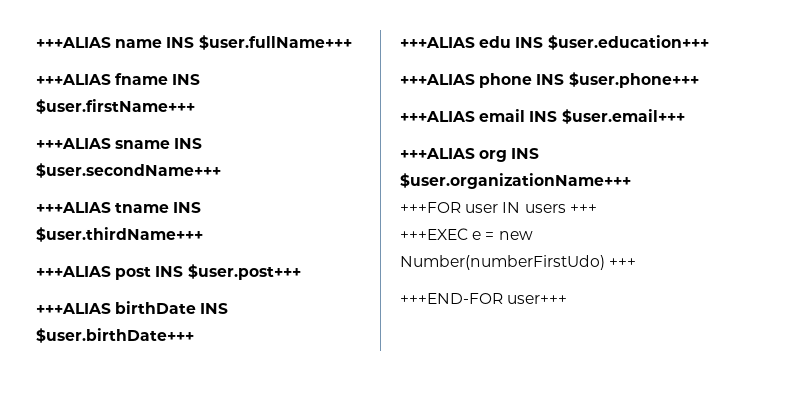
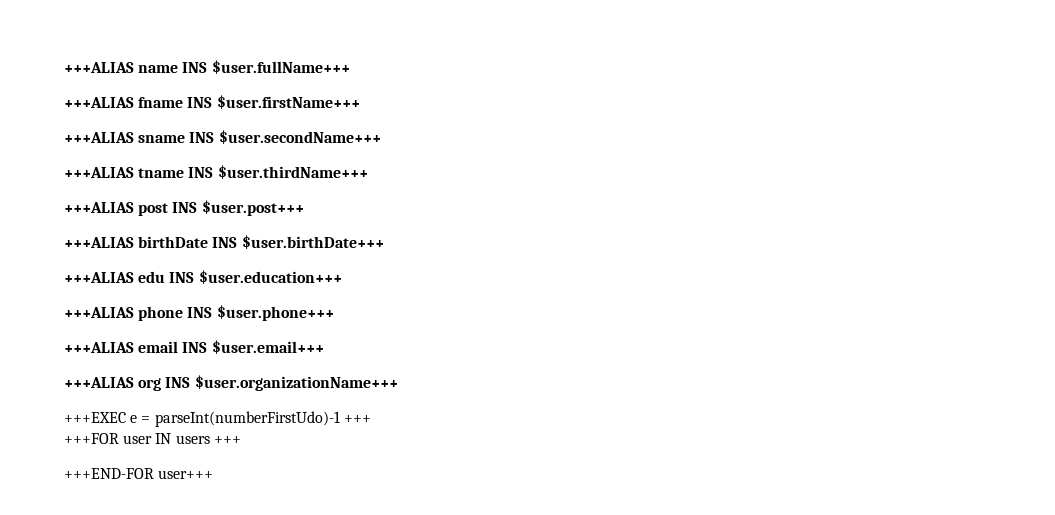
(631, 181) none -> [64,411,371,427] // +++EXEC e = parseInt(numberFirstUdo)-1 +++
[400,228,533,240] [400,255,637,270] // +++EXEC e = new Number(numberFirstUdo) +++ -> (241, 440) none

